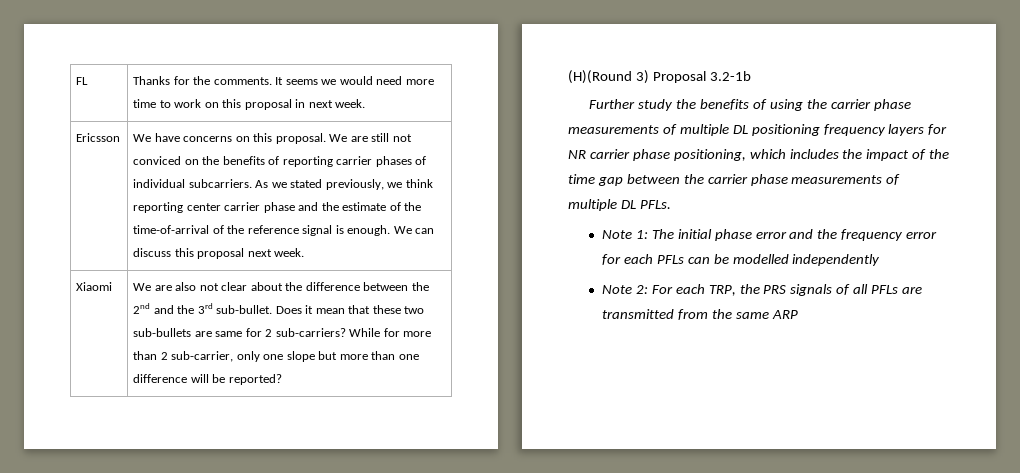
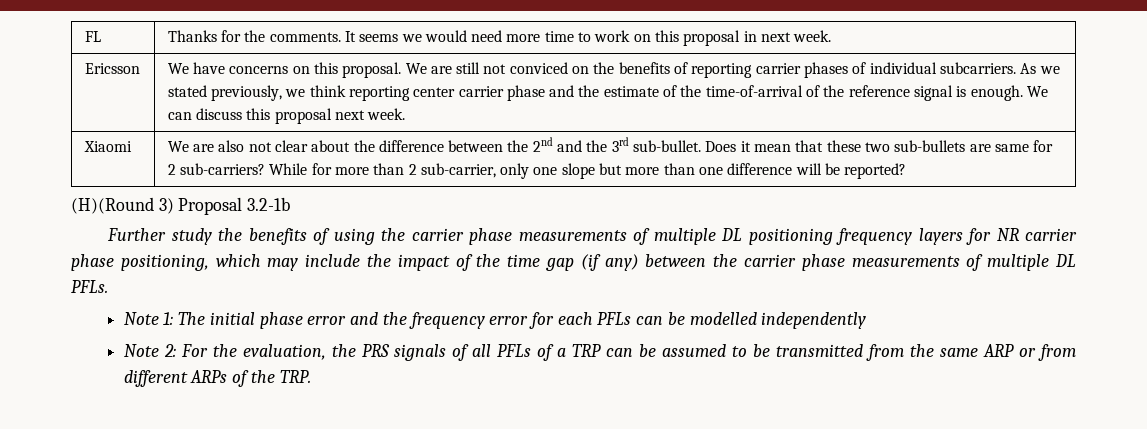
[789,149,839,159] includes -> [267,254,361,271] may include
(623, 181) none -> [580,254,639,271] (if any)
[675,284,736,296] each TRP, -> [212,344,326,360] the evaluation,
[901,286,922,294] are -> [536,344,770,361] of a TRP can be assumed to be
(798, 314) none -> [1018,344,1077,361] [123,370,311,387] or from different ARPs of the TRP.

